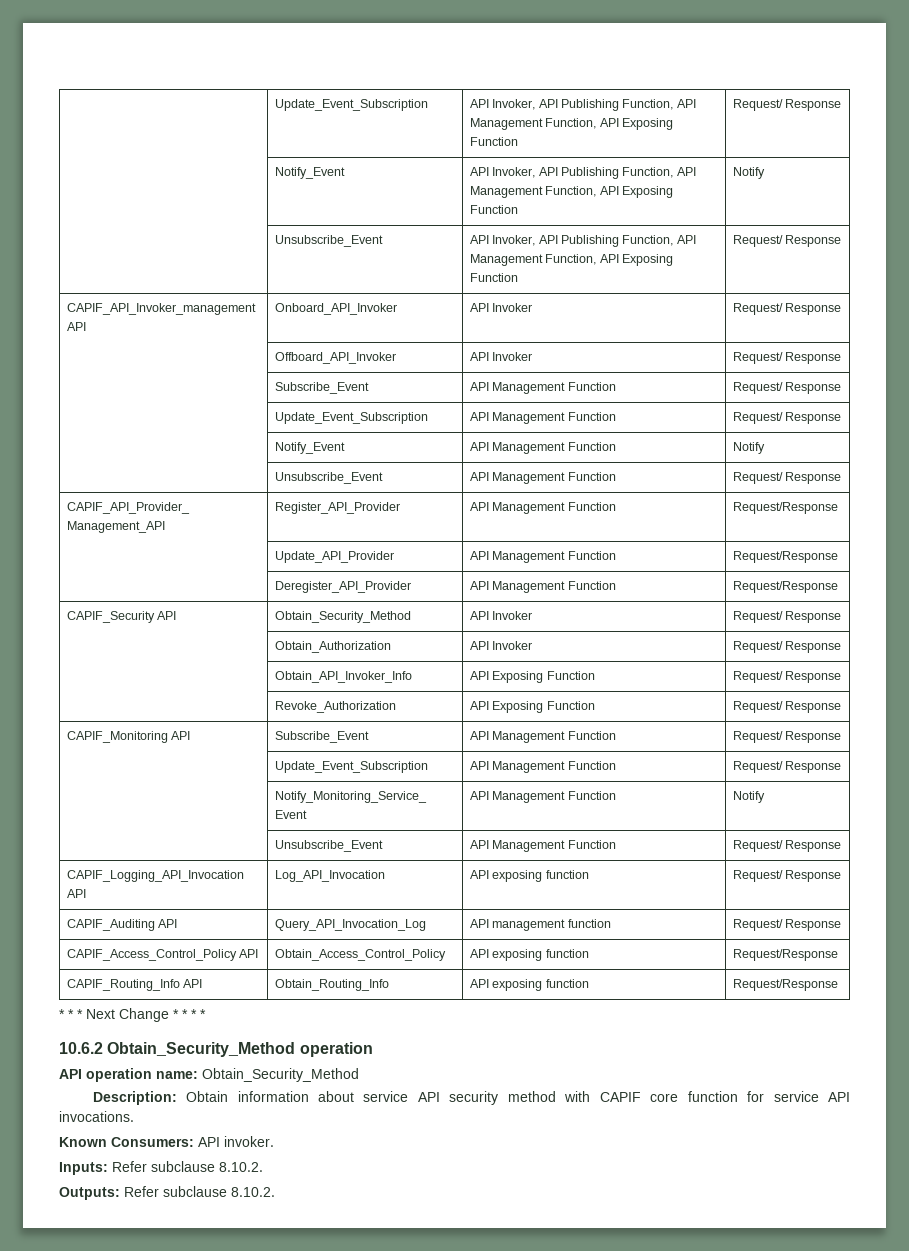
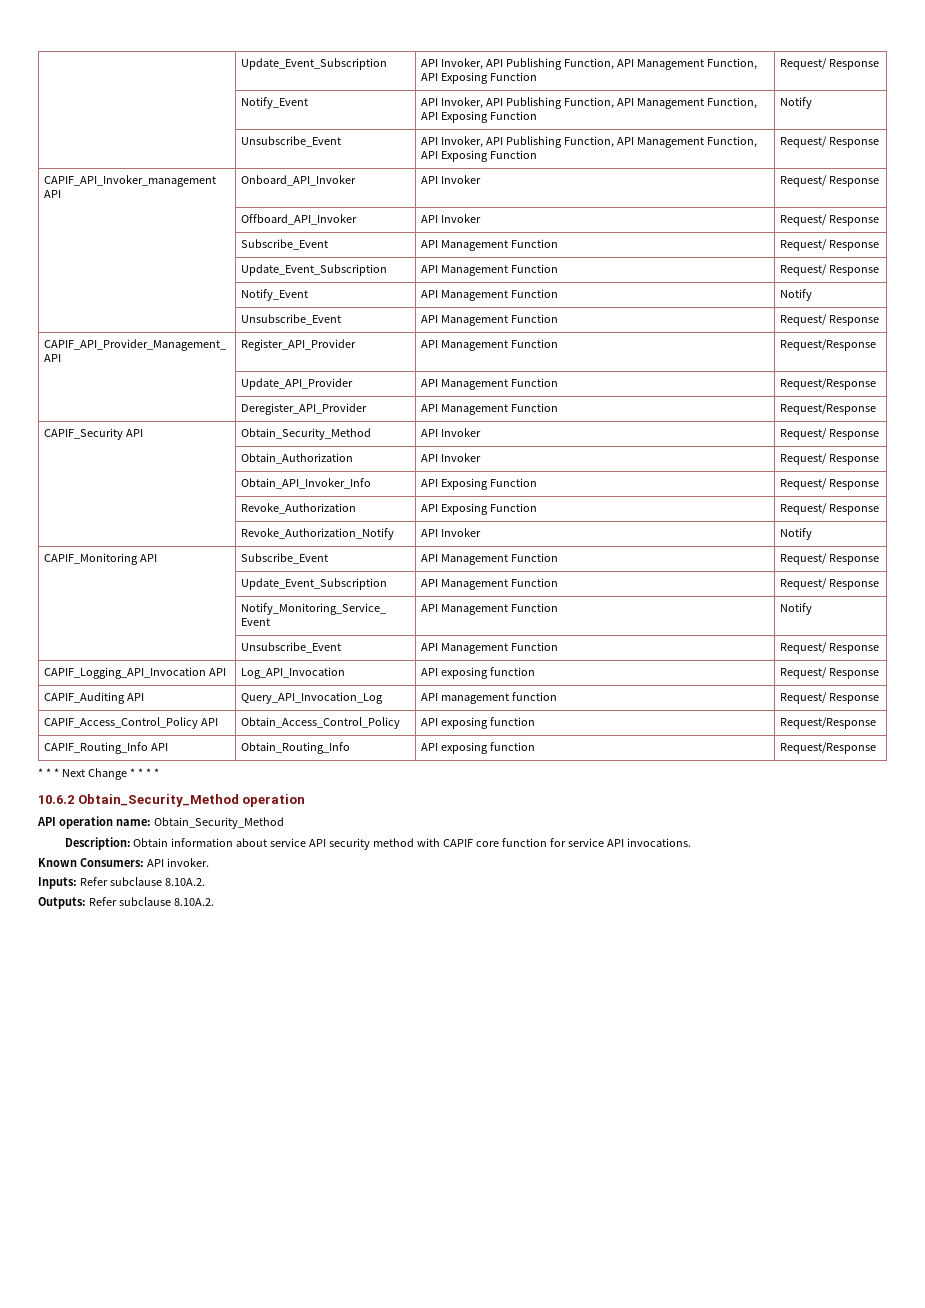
(842, 707) none -> [240,528,394,540] [420,528,481,537] [779,528,812,540] // | Revoke_Authorization_Notify | API Invoker | Notify
[219,1162,263,1172] 8.10.2. -> [164,878,205,886] 8.10A.2.
[231,1187,275,1197] 8.10.2. -> [173,898,214,906] 8.10A.2.

